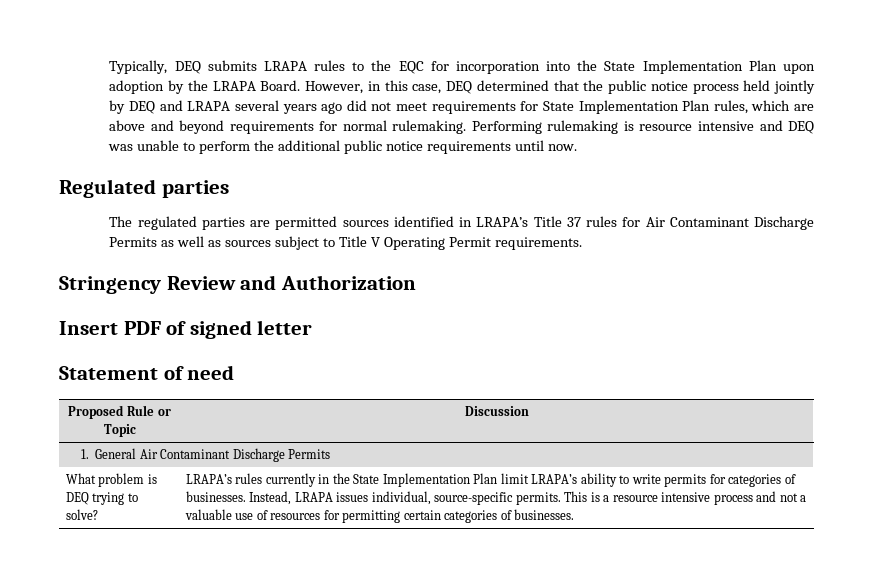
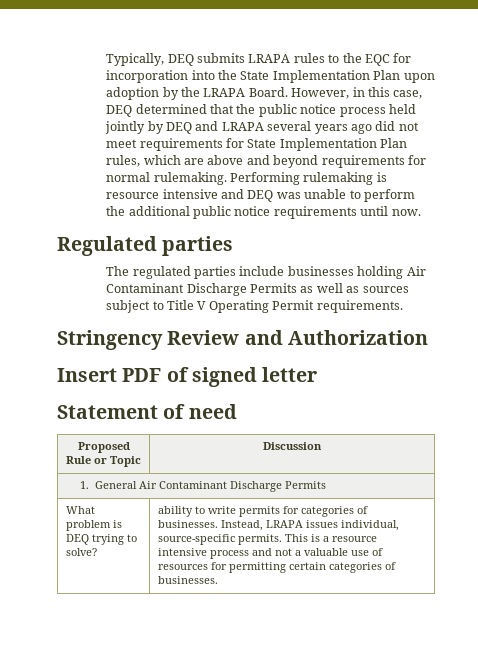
[250,216,641,230] are permitted sources identified in LRAPA’s Title 37 rules for -> [239,266,404,279] include businesses holding
[185,473,578,487] LRAPA’s rules currently in the State Implementation Plan limit LRAPA’s -> (97, 552) none

